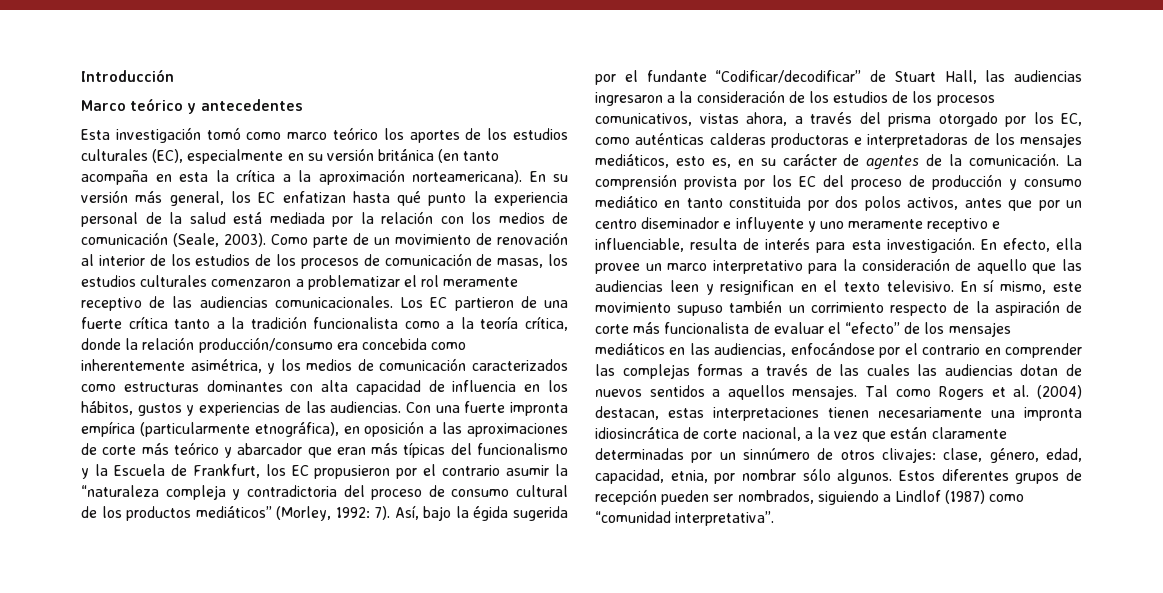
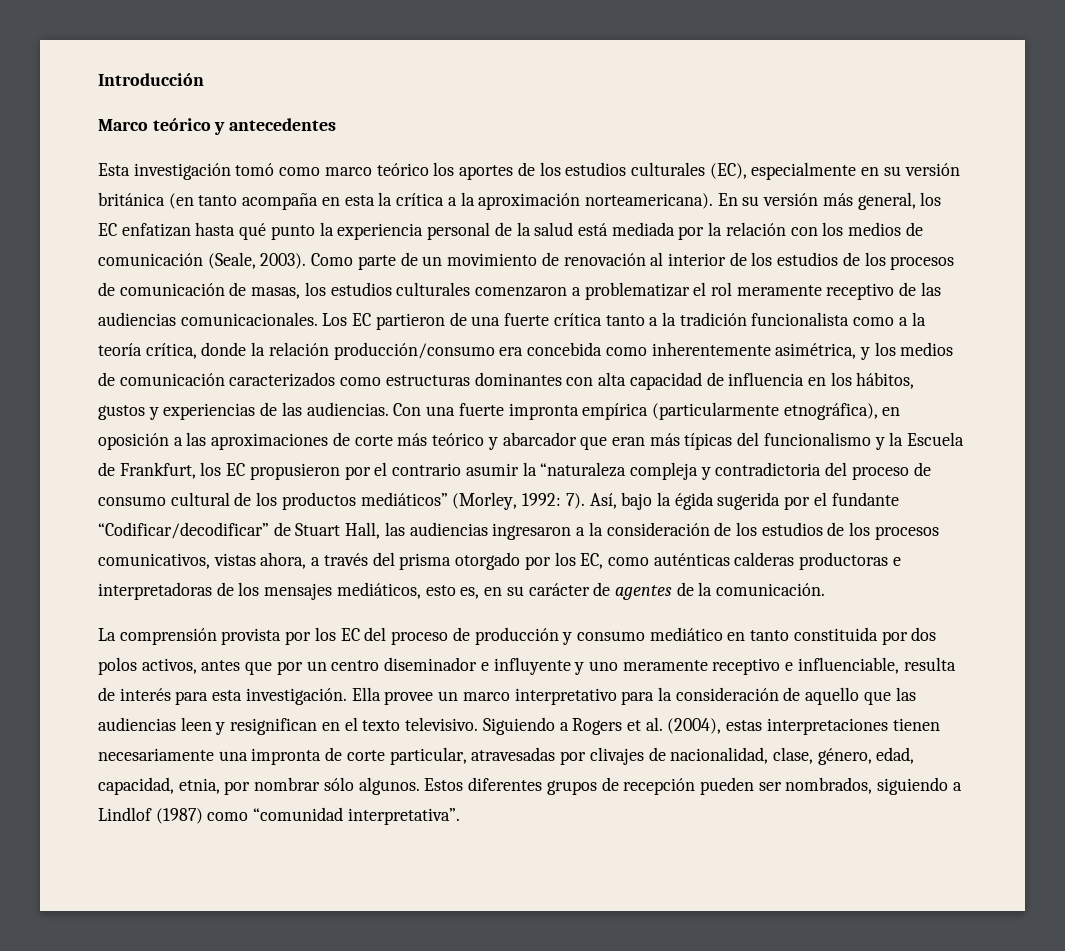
(1060, 159) none -> (826, 589) //
[980,238,1082,252] En efecto, ella -> [351,687,381,701] Ella
[960,279,1082,294] [595,300,1082,316] [595,322,1011,337] [595,343,1082,358] [595,364,1082,379] [595,385,931,400] En sí mismo, este movimiento supuso también un corrimiento respecto de la aspiración de corte más funcionalista de evaluar el “efecto” de los mensajes mediáticos en las audiencias, enfocándose por el contrario en comprender las complejas formas a través de las cuales las audiencias dotan de nuevos sentidos a aquellos mensajes. Tal como -> [482,717,569,735] Siguiendo a
[1037,385,1082,399] [595,406,659,420] (2004) destacan, -> [667,718,722,734] (2004),
[595,427,1007,442] [595,448,936,463] idiosincrática de corte nacional, a la vez que están claramente determinadas por un sinnúmero de otros clivajes: -> [325,747,769,765] de corte particular, atravesadas por clivajes de nacionalidad,

